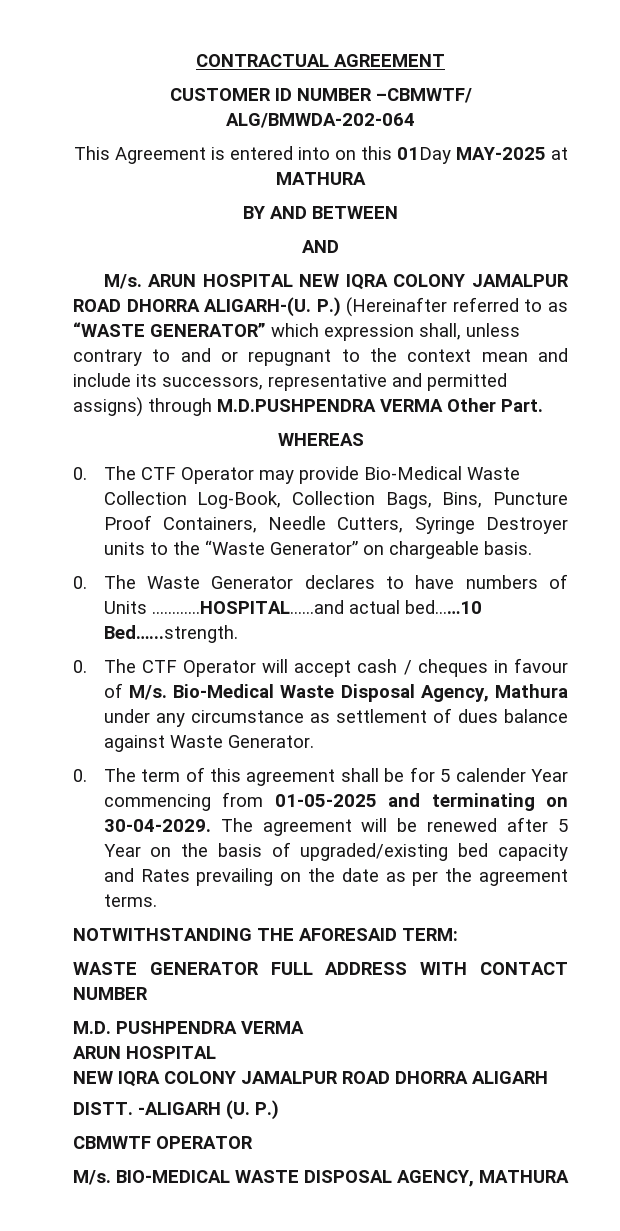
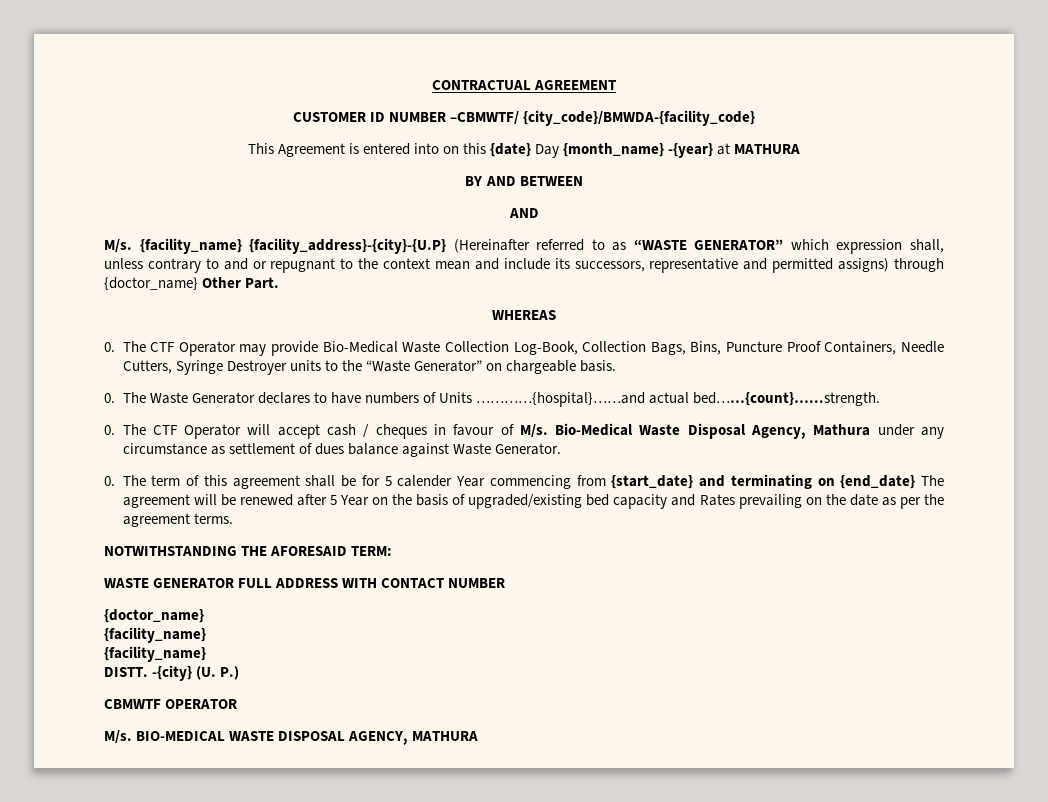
[226,113,415,128] ALG/BMWDA-202-064 -> [523,110,756,126] {city_code}/BMWDA-{facility_code}
[396,147,546,164] 01Day MAY-2025 -> [490,143,714,158] {date} Day {month_name} -{year}
[148,274,569,290] [73,297,341,317] ARUN HOSPITAL NEW IQRA COLONY JAMALPUR ROAD DHORRA ALIGARH-(U. P.) -> [139,238,447,254] {facility_name} {facility_address}-{city}-{U.P}
[217,399,443,412] M.D.PUSHPENDRA VERMA -> [104,277,198,290] {doctor_name}
[151,600,482,614] [103,625,238,643] …………HOSPITAL……and actual bed……10 Bed…...strength. -> [475,392,881,407] …………{hospital}……and actual bed……{count}…...strength.
[274,794,377,807] 01-05-2025 -> [611,475,694,489] {start_date}
[103,819,211,832] 30-04-2029. -> [840,475,916,489] {end_date}
[73,1021,304,1034] [73,1046,216,1059] [73,1071,548,1087] M.D. PUSHPENDRA VERMA // ARUN HOSPITAL // NEW IQRA COLONY JAMALPUR ROAD DHORRA ALIGARH -> [104,609,204,623] [104,627,206,643] [104,646,206,662] {doctor_name} // {facility_name} // {facility_name}
[138,1102,221,1115] -ALIGARH -> [152,665,193,681] -{city}

